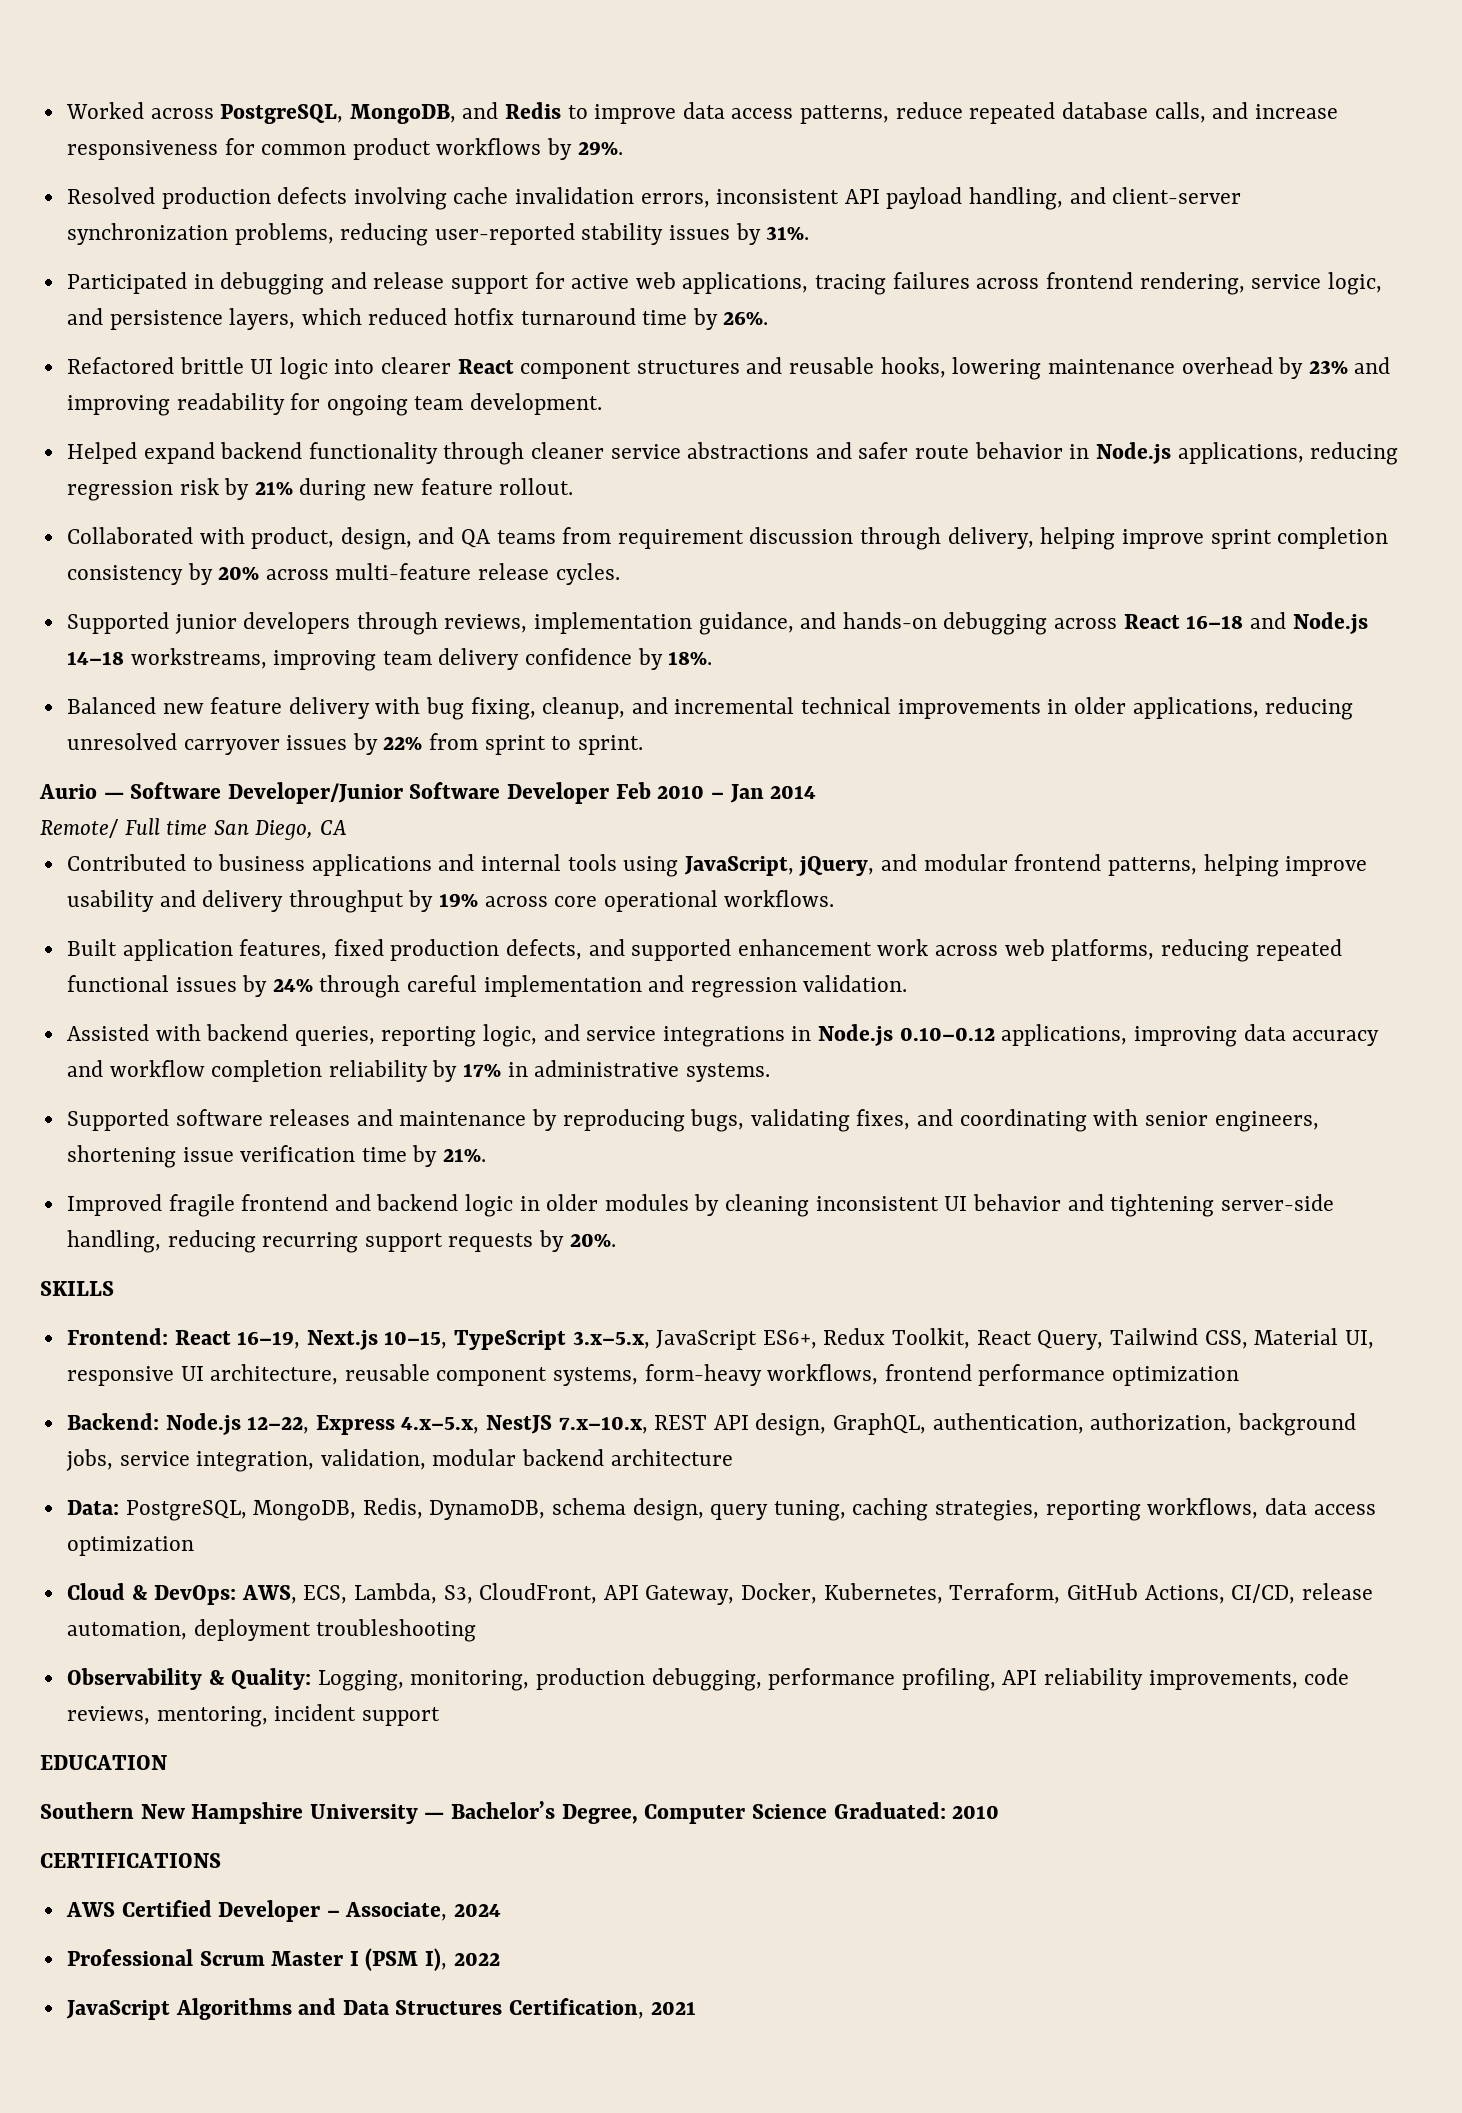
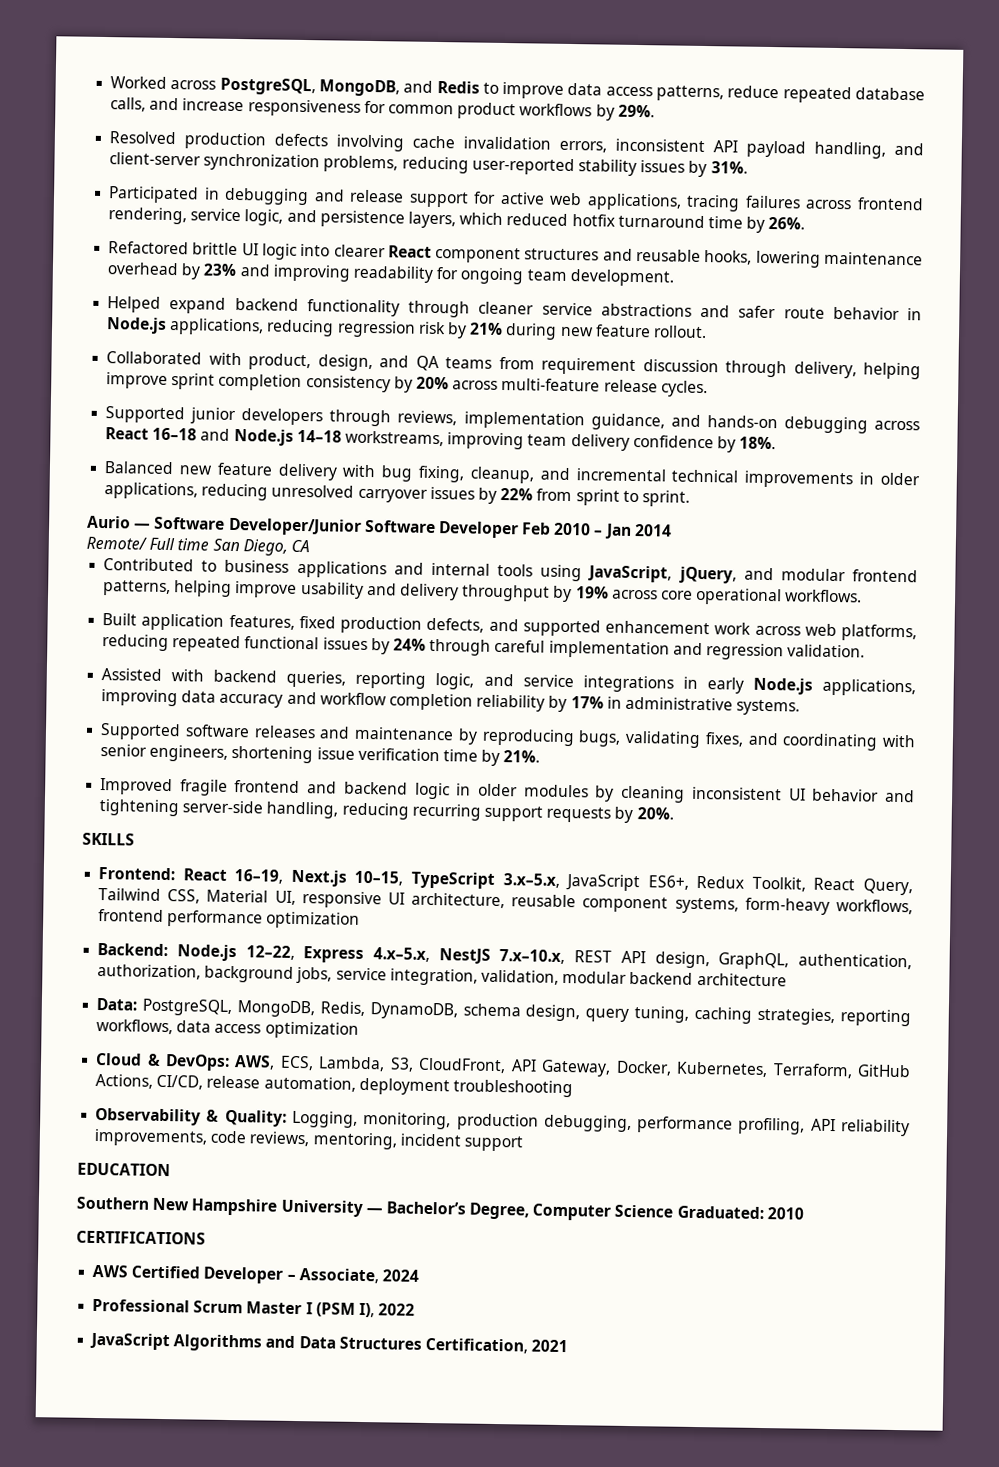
[818,1024,995,1046] Node.js 0.10–0.12 -> [706,677,813,695] early Node.js

